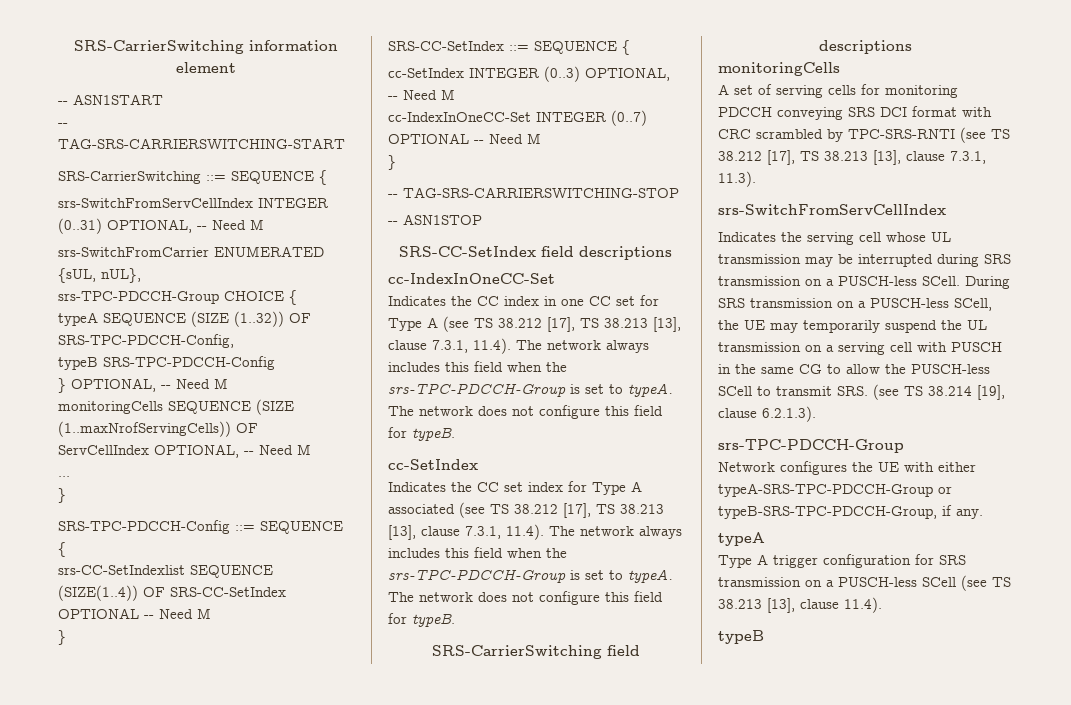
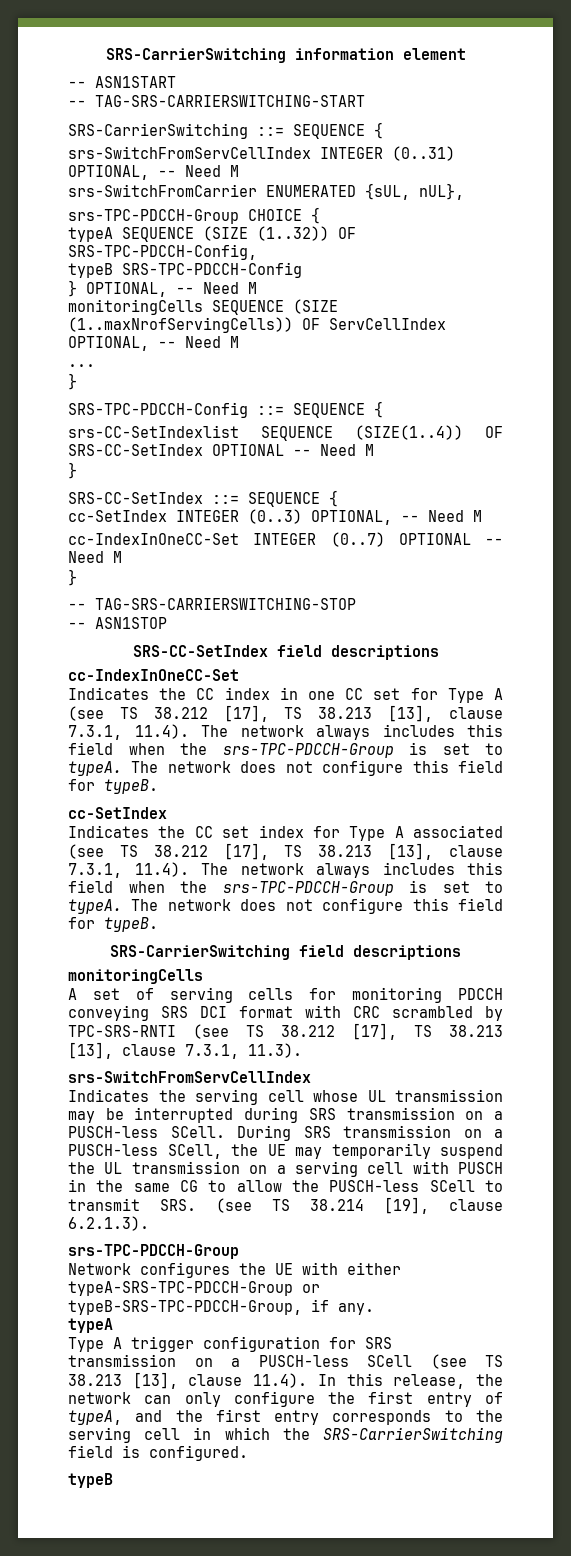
(882, 605) none -> [317,1373,504,1389] [68,1391,503,1407] [68,1409,503,1425] [68,1427,503,1443] [68,1445,248,1461] In this release, the network can only configure the first entry of typeA, and the first entry corresponds to the serving cell in which the SRS-CarrierSwitching field is configured.

